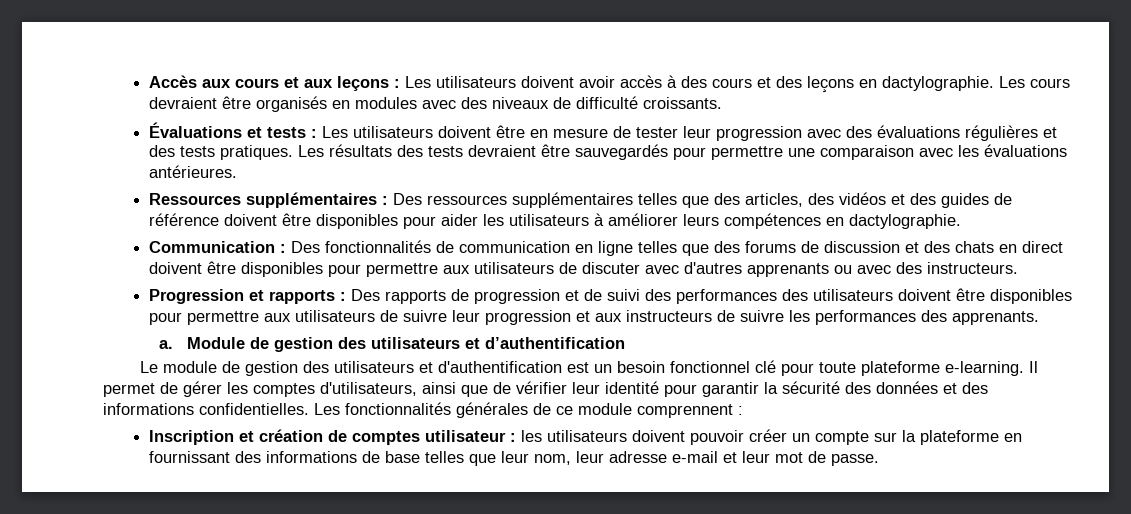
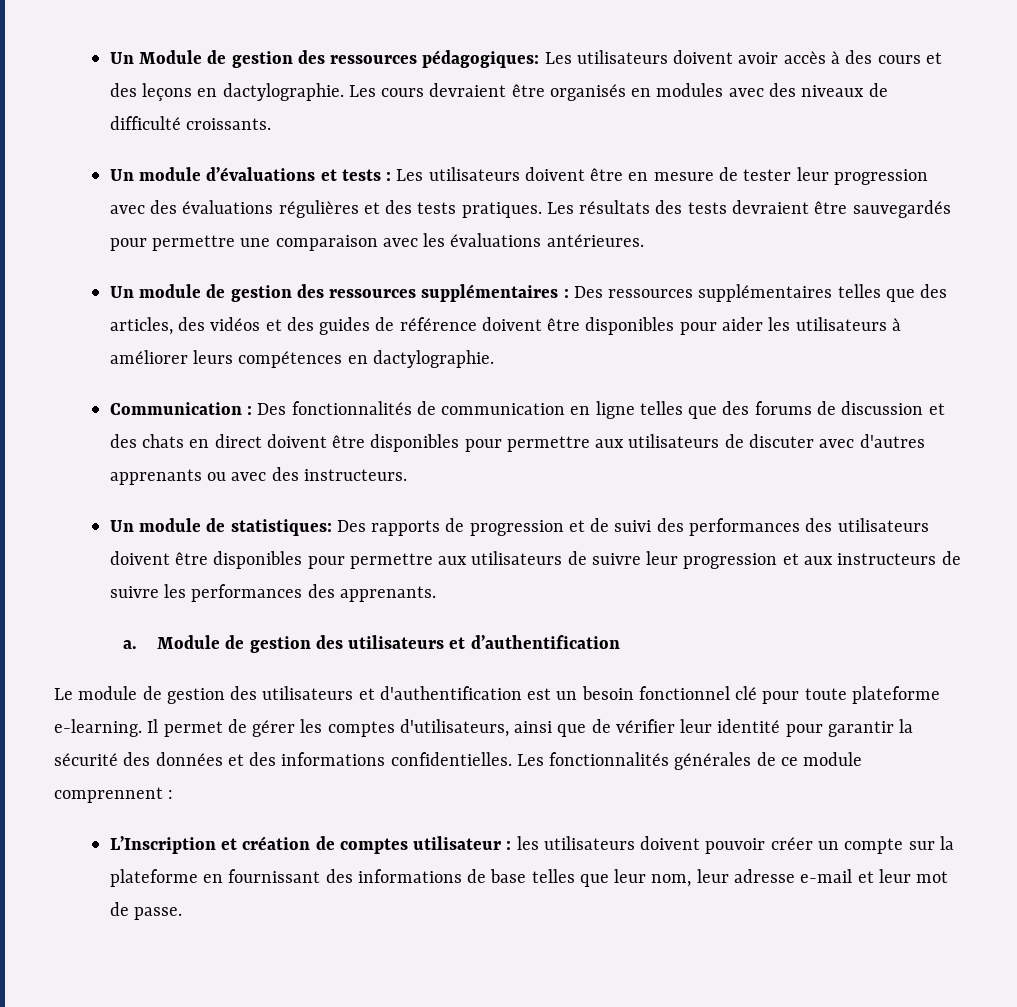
[149,75,401,91] Accès aux cours et aux leçons : -> [109,50,540,68] Un Module de gestion des ressources pédagogiques:
[149,122,243,138] Évaluations -> [109,167,316,181] Un module d’évaluations
[149,193,242,205] Ressources -> [109,284,417,302] Un module de gestion des ressources
[149,289,347,304] Progression et rapports : -> [109,518,332,536] Un module de statistiques:
[149,430,235,445] Inscription -> [109,836,216,854] L’Inscription

